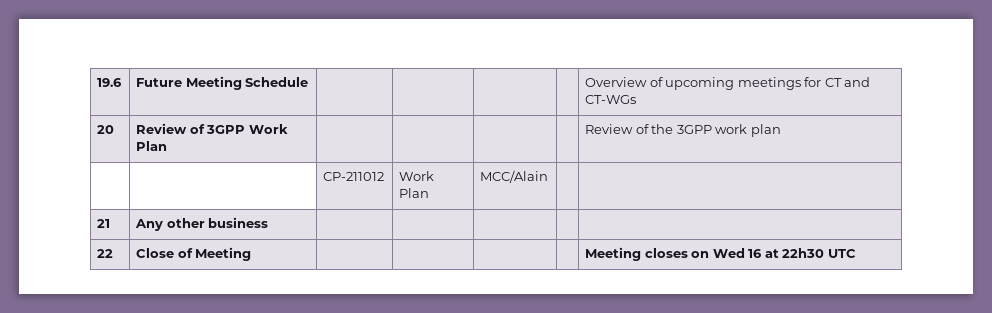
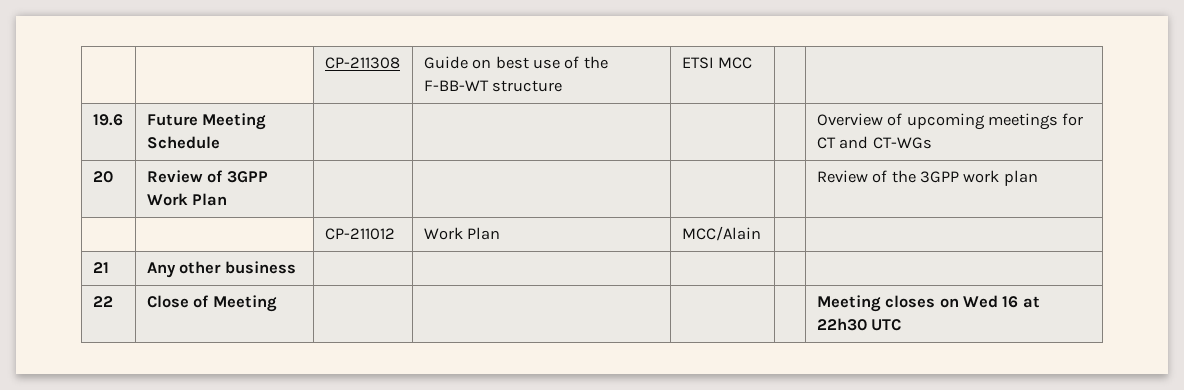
(97, 82) none -> [324,57,400,69] [423,56,608,69] [423,80,563,92] [681,57,753,69] | | CP-211308 | Guide on best use of the F-BB-WT structure | ETSI MCC | | //

